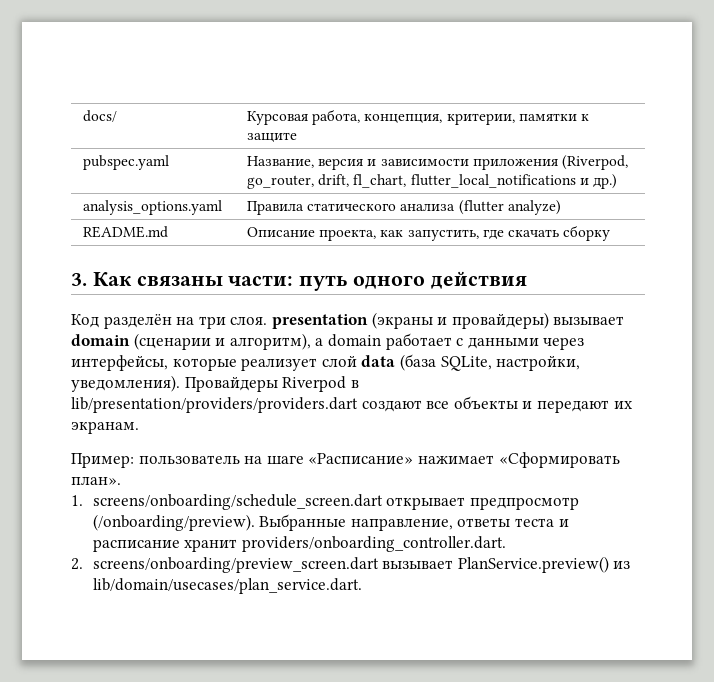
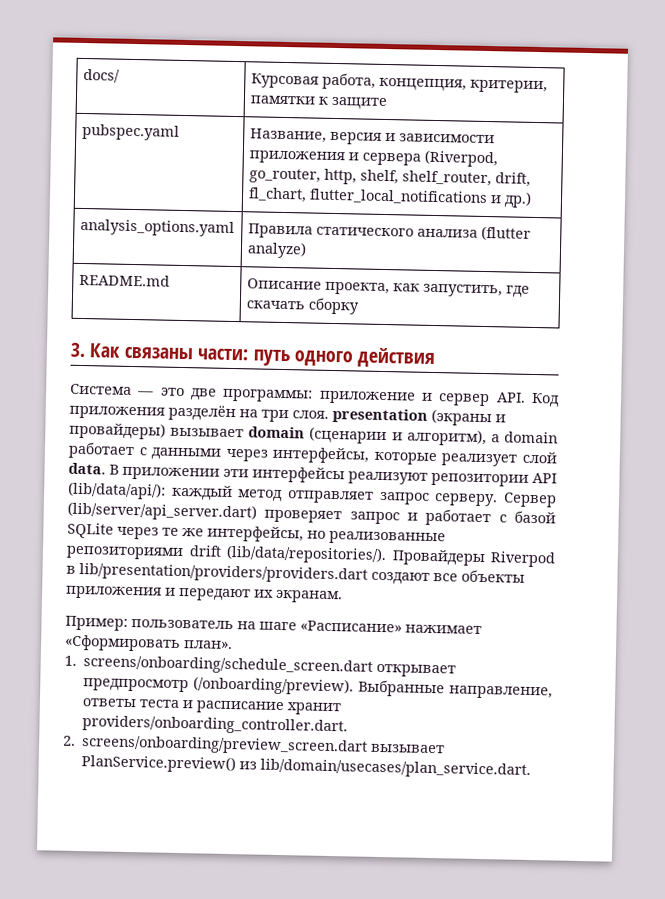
[562,155,629,170] [247,175,315,189] (Riverpod, go_router, -> [347,149,498,168] [248,168,492,187] и сервера (Riverpod, go_router, http, shelf, shelf_router,
[71,314,99,328] Код -> [70,383,560,408] [69,405,165,420] Система — это две программы: приложение и сервер API. Код приложения
[361,354,581,371] [71,375,180,392] data (база SQLite, настройки, уведомления). -> [68,462,557,487] [67,481,557,508] [67,501,556,527] [67,522,446,546] [66,544,387,565] data. В приложении эти интерфейсы реализуют репозитории API (lib/data/api/): каждый метод отправляет запрос серверу. Сервер (lib/server/api_server.dart) проверяет запрос и работает с базой SQLite через те же интерфейсы, но реализованные репозиториями drift (lib/data/repositories/).
(518, 402) none -> [65,585,162,600] приложения

